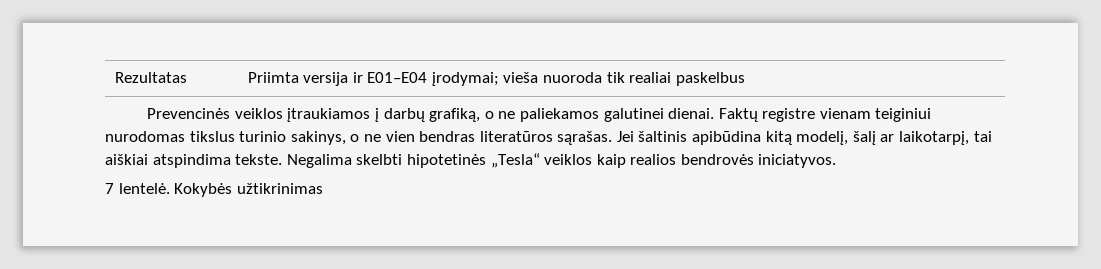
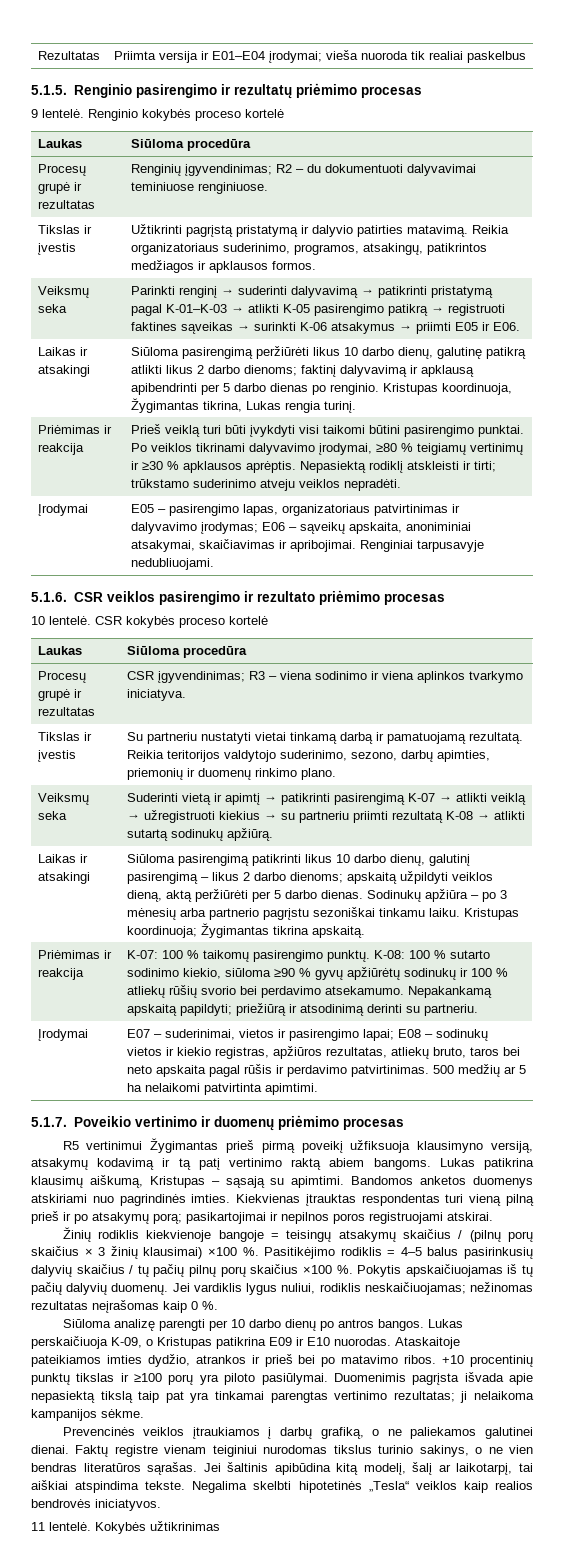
(745, 79) none -> [31,83,422,99] [31,109,284,121] [37,139,82,148] [130,138,251,151] [37,164,86,176] [37,182,82,194] [37,200,95,209] [130,164,476,176] [130,182,268,194] [37,225,92,234] [37,243,76,255] [130,224,509,237] [130,243,487,255] [130,260,316,273] [37,286,89,298] [37,304,67,313] [130,286,493,298] [130,304,505,316] [130,322,520,334] [37,347,88,356] [37,365,90,377] [130,346,526,359] [130,365,474,377] [130,383,512,395] [130,398,356,413] [37,425,112,434] [37,443,84,455] [130,424,524,437] [130,443,523,455] [130,461,496,473] [130,479,401,491] [37,504,88,516] [130,504,460,516] [130,522,471,534] [130,539,484,552] [130,558,214,570] [31,590,445,605] [31,616,268,628] [37,646,82,655] [126,645,247,658] [37,671,86,683] [37,689,82,701] [37,707,95,716] [126,671,523,683] [126,689,186,701] [37,732,92,741] [37,750,76,762] [126,732,523,744] [126,750,490,762] [126,768,336,780] [37,793,89,805] [37,811,67,820] [126,793,526,805] [126,810,525,823] [126,828,273,841] [37,854,88,863] [37,872,90,884] [126,854,470,866] [126,871,493,884] [126,889,507,902] [126,907,519,920] [126,923,365,938] [37,950,112,959] [37,968,84,980] [126,950,490,962] [126,967,508,980] [126,985,492,998] [126,1003,478,1016] [37,1029,88,1041] [126,1029,488,1041] [126,1046,520,1059] [126,1064,526,1077] [126,1083,318,1095] [31,1115,404,1131] [62,1138,534,1153] [31,1158,534,1170] [31,1175,533,1188] [31,1194,534,1206] [31,1211,493,1224] [62,1227,534,1242] [31,1246,533,1259] [31,1264,534,1277] [31,1282,533,1295] [31,1300,218,1313] [62,1319,463,1331] [31,1336,460,1349] [31,1354,534,1367] [31,1372,533,1385] [31,1391,534,1403] [31,1409,144,1421] // 5.1.5. Renginio pasirengimo ir rezultatų priėmimo procesas // 9 lentelė. Renginio kokybės proceso kortelė // Laukas | Siūloma procedūra // Procesų grupė ir rezultatas | Renginių įgyvendinimas; R2 – du dokumentuoti dalyvavimai teminiuose renginiuose. // Tikslas ir įvestis | Užtikrinti pagrįstą pristatymą ir dalyvio patirties matavimą. Reikia organizatoriaus suderinimo, programos, atsakingų, patikrintos medžiagos ir apklausos formos. // Veiksmų seka | Parinkti renginį → suderinti dalyvavimą → patikrinti pristatymą pagal K-01–K-03 → atlikti K-05 pasirengimo patikrą → registruoti faktines sąveikas → surinkti K-06 atsakymus → priimti E05 ir E06. // Laikas ir atsakingi | Siūloma pasirengimą peržiūrėti likus 10 darbo dienų, galutinę patikrą atlikti likus 2 darbo dienoms; faktinį dalyvavimą ir apklausą apibendrinti per 5 darbo dienas po renginio. Kristupas koordinuoja, Žygimantas tikrina, Lukas rengia turinį. // Priėmimas ir reakcija | Prieš veiklą turi būti įvykdyti visi taikomi būtini pasirengimo punktai. Po veiklos tikrinami dalyvavimo įrodymai, ≥80 % teigiamų vertinimų ir ≥30 % apklausos aprėptis. Nepasiektą rodiklį atskleisti ir tirti; trūkstamo suderinimo atveju veiklos nepradėti. // Įrodymai | E05 – pasirengimo lapas, organizatoriaus patvirtinimas ir dalyvavimo įrodymas; E06 – sąveikų apskaita, anoniminiai atsakymai, skaičiavimas ir apribojimai. Renginiai tarpusavyje nedubliuojami. // 5.1.6. CSR veiklos pasirengimo ir rezultato priėmimo procesas // 10 lentelė. CSR kokybės proceso kortelė // Laukas | Siūloma procedūra // Procesų grupė ir rezultatas | CSR įgyvendinimas; R3 – viena sodinimo ir viena aplinkos tvarkymo iniciatyva. // Tikslas ir įvestis | Su partneriu nustatyti vietai tinkamą darbą ir pamatuojamą rezultatą. Reikia teritorijos valdytojo suderinimo, sezono, darbų apimties, priemonių ir duomenų rinkimo plano. // Veiksmų seka | Suderinti vietą ir apimtį → patikrinti pasirengimą K-07 → atlikti veiklą → užregistruoti kiekius → su partneriu priimti rezultatą K-08 → atlikti sutartą sodinukų apžiūrą. // Laikas ir atsakingi | Siūloma pasirengimą patikrinti likus 10 darbo dienų, galutinį pasirengimą – likus 2 darbo dienoms; apskaitą užpildyti veiklos dieną, aktą peržiūrėti per 5 darbo dienas. Sodinukų apžiūra – po 3 mėnesių arba partnerio pagrįstu sezoniškai tinkamu laiku. Kristupas koordinuoja; Žygimantas tikrina apskaitą. // Priėmimas ir reakcija | K-07: 100 % taikomų pasirengimo punktų. K-08: 100 % sutarto sodinimo kiekio, siūloma ≥90 % gyvų apžiūrėtų sodinukų ir 100 % atliekų rūšių svorio bei perdavimo atsekamumo. Nepakankamą apskaitą papildyti; priežiūrą ir atsodinimą derinti su partneriu. // Įrodymai | E07 – suderinimai, vietos ir pasirengimo lapai; E08 – sodinukų vietos ir kiekio registras, apžiūros rezultatas, atliekų bruto, taros bei neto apskaita pagal rūšis ir perdavimo patvirtinimas. 500 medžių ar 5 ha nelaikomi patvirtinta apimtimi. // 5.1.7. Poveikio vertinimo ir duomenų priėmimo procesas // R5 vertinimui Žygimantas prieš pirmą poveikį užfiksuoja klausimyno versiją, atsakymų kodavimą ir tą patį vertinimo raktą abiem bangoms. Lukas patikrina klausimų aiškumą, Kristupas – sąsają su apimtimi. Bandomos anketos duomenys atskiriami nuo pagrindinės imties. Kiekvienas įtrauktas respondentas turi vieną pilną prieš ir po atsakymų porą; pasikartojimai ir nepilnos poros registruojami atskirai. // Žinių rodiklis kiekvienoje bangoje = teisingų atsakymų skaičius / (pilnų porų skaičius × 3 žinių klausimai) ×100 %. Pasitikėjimo rodiklis = 4–5 balus pasirinkusių dalyvių skaičius / tų pačių pilnų porų skaičius ×100 %. Pokytis apskaičiuojamas iš tų pačių dalyvių duomenų. Jei vardiklis lygus nuliui, rodiklis neskaičiuojamas; nežinomas rezultatas neįrašomas kaip 0 %. // Siūloma analizę parengti per 10 darbo dienų po antros bangos. Lukas perskaičiuoja K-09, o Kristupas patikrina E09 ir E10 nuorodas. Ataskaitoje pateikiamos imties dydžio, atrankos ir prieš bei po matavimo ribos. +10 procentinių punktų tikslas ir ≥100 porų yra piloto pasiūlymai. Duomenimis pagrįsta išvada apie nepasiektą tikslą taip pat yra tinkamai parengtas vertinimo rezultatas; ji nelaikoma kampanijos sėkme.
[105,183,114,194] 7 -> [31,1522,45,1531] 11

